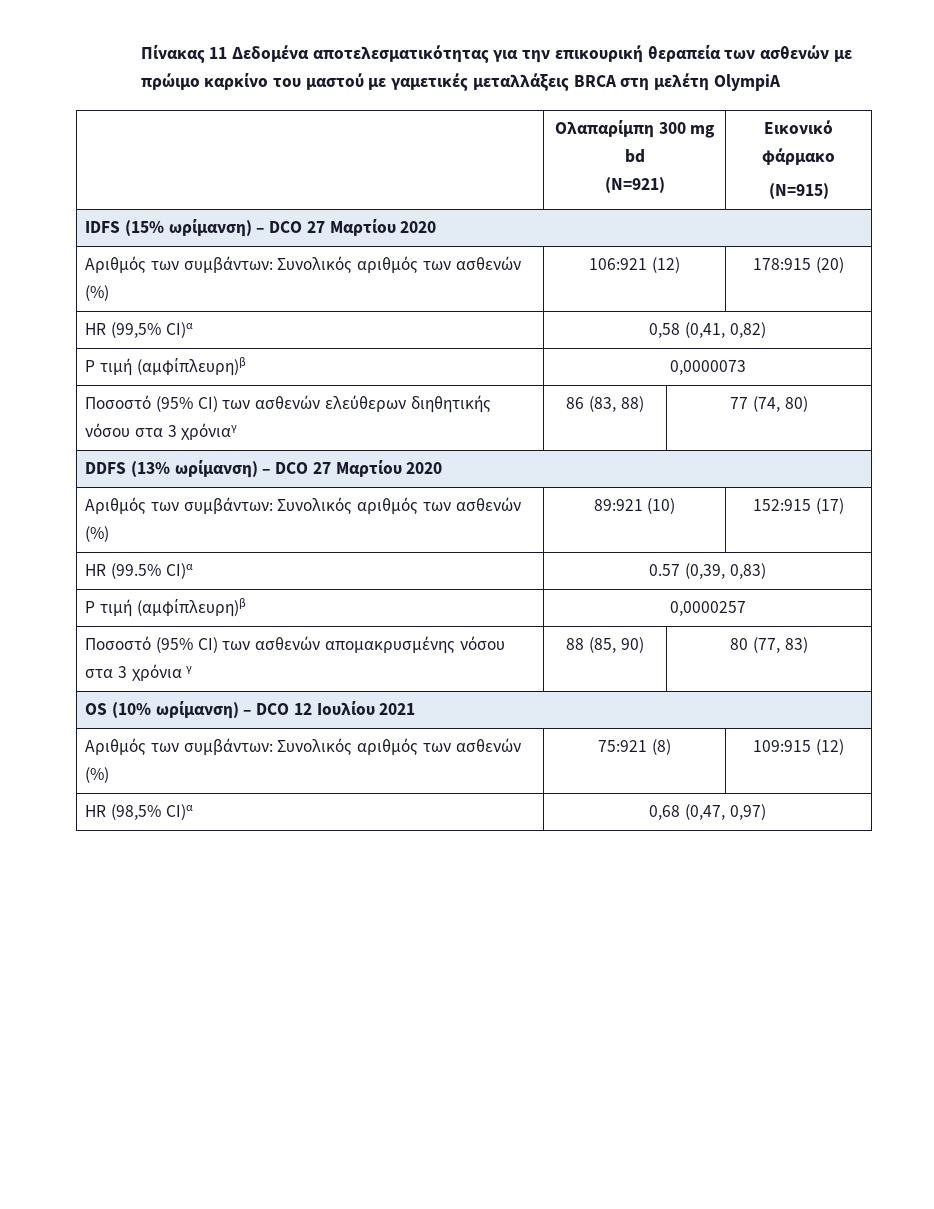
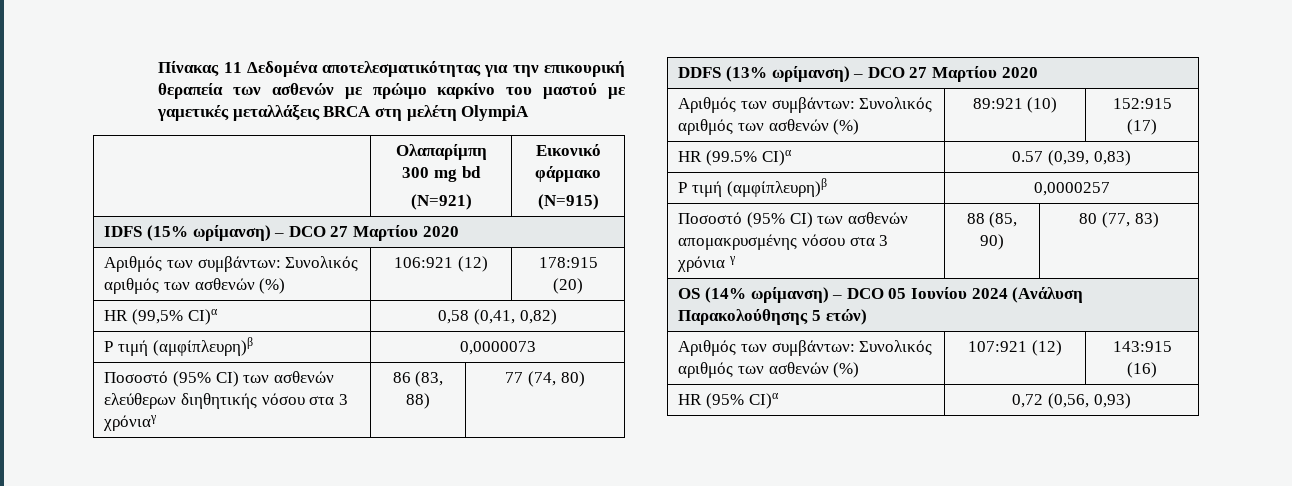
[112,701,416,719] [85,738,521,755] [85,767,110,783] [598,739,671,755] [753,739,844,755] [85,804,193,820] [649,804,766,820] (10% ωρίμανση) – DCO 12 Ιουλίου 2021 // Αριθμός των συμβάντων: Συνολικός αριθμός των ασθενών (%) | 75:921 (8) | 109:915 (12) // HR (98,5% CI)α | 0,68 (0,47, 0,97) -> [704,287,1084,303] [678,309,867,325] [678,340,933,356] [678,362,860,378] [968,340,1062,356] [1112,341,1172,352] [1127,362,1157,378] [678,393,779,409] [1012,393,1131,409] (14% ωρίμανση) – DCO 05 Ιουνίου 2024 (Ανάλυση Παρακολούθησης 5 ετών) // Αριθμός των συμβάντων: Συνολικός αριθμός των ασθενών (%) | 107:921 (12) | 143:915 (16) // HR (95% CI)α | 0,72 (0,56, 0,93)

